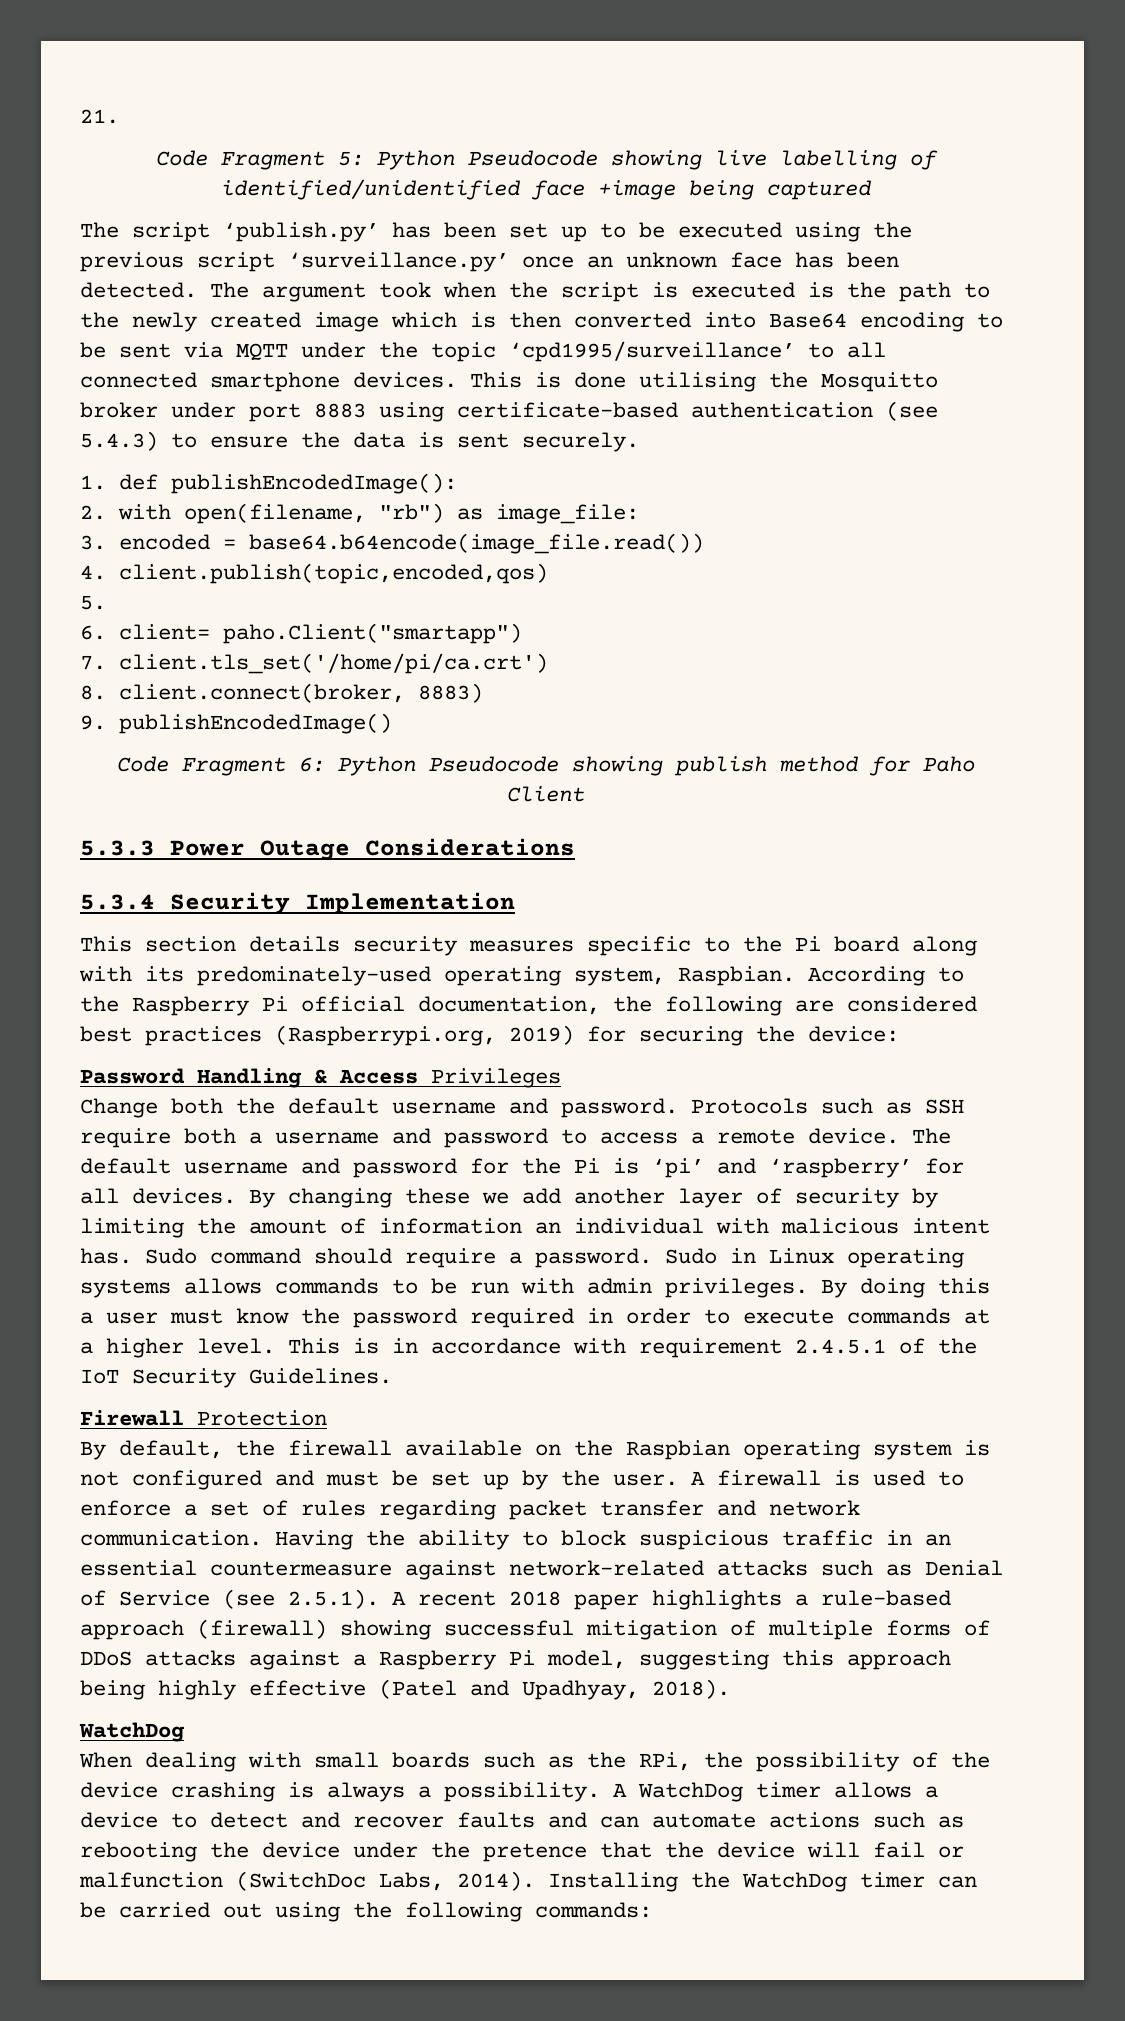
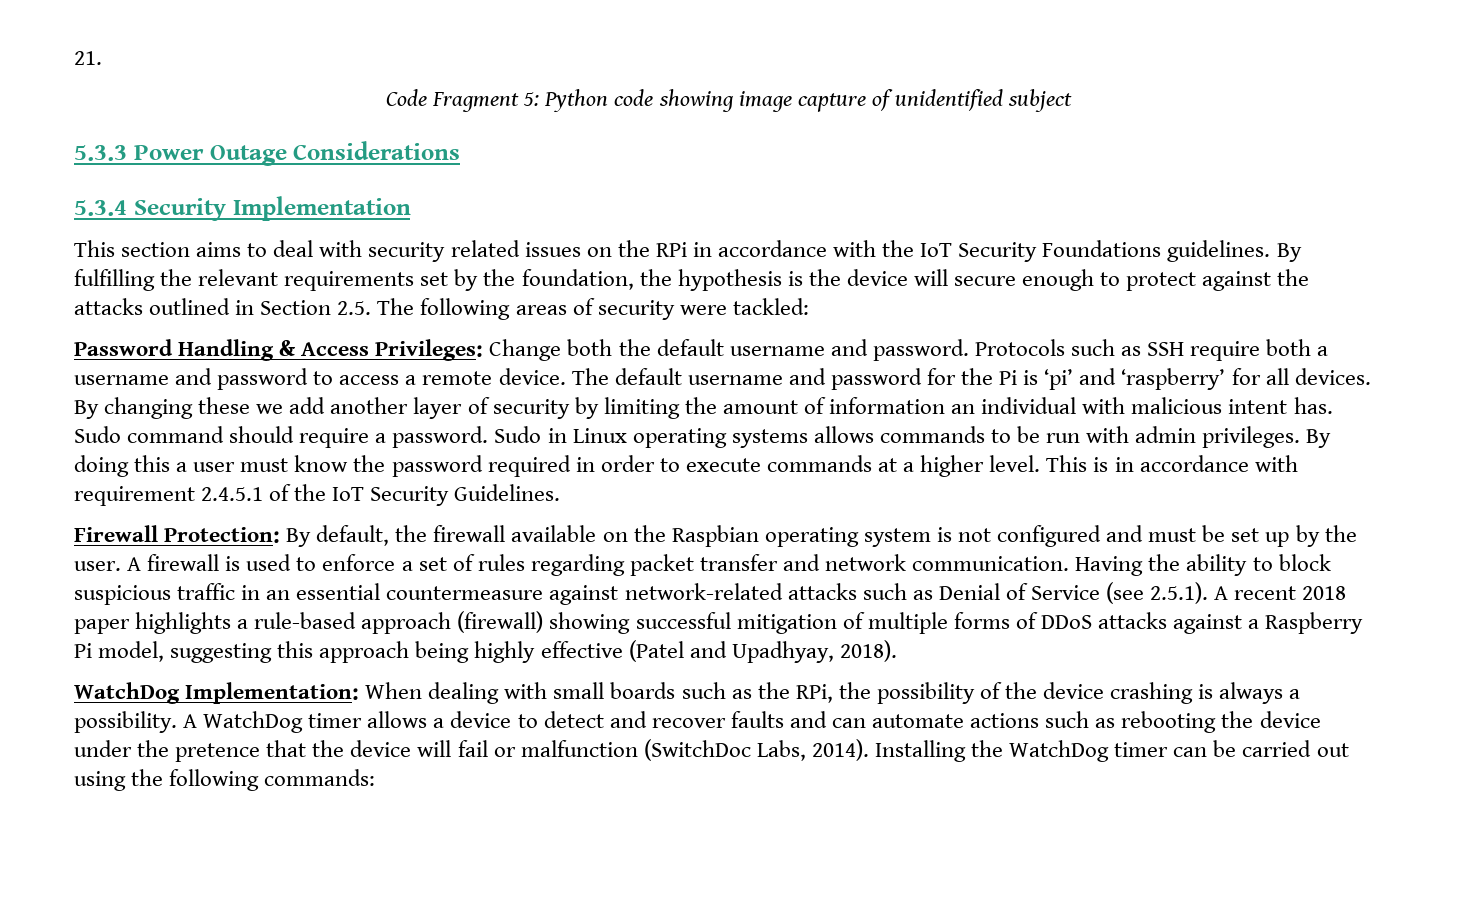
[467,150,938,170] [220,179,871,200] [80,222,912,242] [80,252,899,272] [80,282,990,302] [80,312,1003,332] [80,341,886,362] [80,372,938,392] [80,401,938,422] [80,431,639,452] [80,473,457,494] [80,503,639,524] [80,533,704,554] [80,563,548,584] [80,595,106,610] [80,623,522,644] [80,653,548,674] [80,683,483,703] [80,713,392,734] [116,756,975,776] [506,786,585,802] Pseudocode showing live labelling of identified/unidentified face +image being captured // The script ‘publish.py’ has been set up to be executed using the previous script ‘surveillance.py’ once an unknown face has been detected. The argument took when the script is executed is the path to the newly created image which is then converted into Base64 encoding to be sent via MQTT under the topic ‘cpd1995/surveillance’ to all connected smartphone devices. This is done utilising the Mosquitto broker under port 8883 using certificate-based authentication (see 5.4.3) to ensure the data is sent securely. // 1. def publishEncodedImage(): // 2. with open(filename, "rb") as image_file: // 3. encoded = base64.b64encode(image_file.read()) // 4. client.publish(topic,encoded,qos) // 5. // 6. client= paho.Client("smartapp") // 7. client.tls_set('/home/pi/ca.crt') // 8. client.connect(broker, 8883) // 9. publishEncodedImage() // Code Fragment 6: Python Pseudocode showing publish method for Paho Client -> [614,89,1072,112] code showing image capture of unidentified subject
[249,936,977,956] [79,966,964,986] [80,996,977,1016] [80,1025,899,1046] details security measures specific to the Pi board along with its predominately-used operating system, Raspbian. According to the Raspberry Pi official documentation, the following are considered best practices (Raspberrypi.org, 2019) for securing the device: -> [196,240,1302,262] [74,269,1310,291] [74,298,809,320] aims to deal with security related issues on the RPi in accordance with the IoT Security Foundations guidelines. By fulfilling the relevant requirements set by the foundation, the hypothesis is the device will secure enough to protect against the attacks outlined in Section 2.5. The following areas of security were tackled:
[431,1068,561,1088] Privileges // -> [375,339,484,361] Privileges:
[197,1410,327,1426] Protection // -> [164,527,281,543] Protection:
(185, 1732) // -> [185,682,360,704] Implementation:

